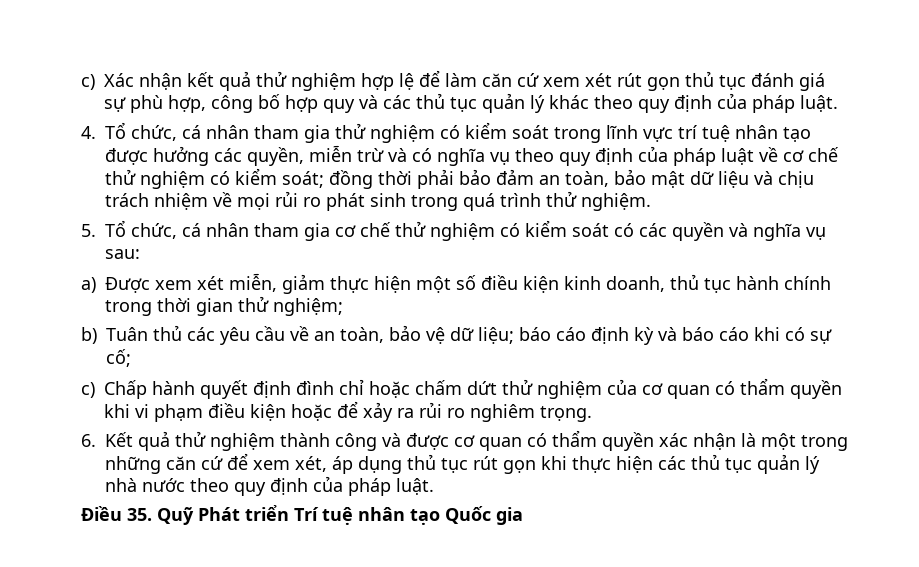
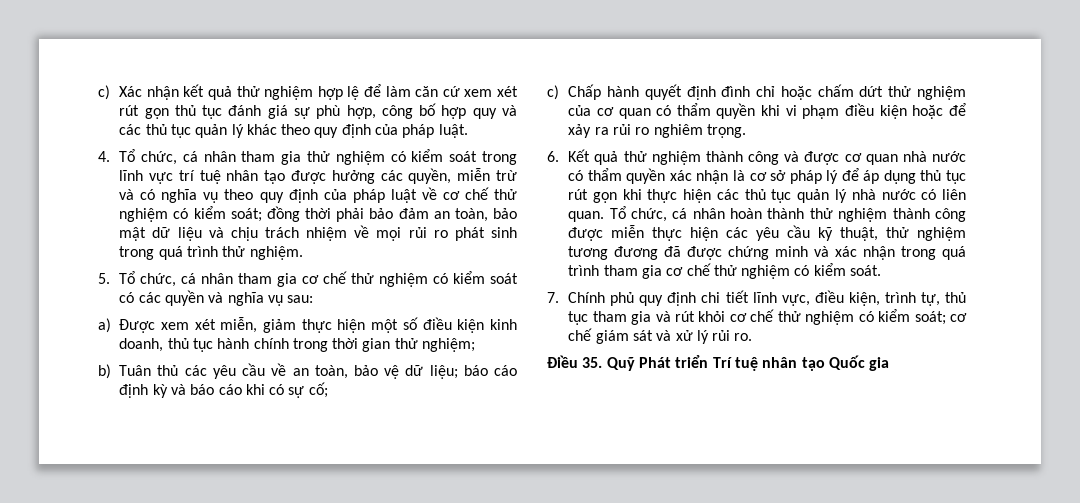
(522, 444) none -> [902,151,966,162] nhà nước
[761,433,848,451] [105,453,327,474] một trong những căn cứ để xem xét, -> [749,168,859,184] cơ sở pháp lý để
[190,476,434,496] theo quy định của pháp luật. -> [921,189,966,200] [568,206,967,222] [568,225,966,241] [568,246,966,260] [568,263,882,279] [547,290,966,306] [568,309,967,325] [568,328,753,344] có liên quan. Tổ chức, cá nhân hoàn thành thử nghiệm thành công được miễn thực hiện các yêu cầu kỹ thuật, thử nghiệm tương đương đã được chứng minh và xác nhận trong quá trình tham gia cơ chế thử nghiệm có kiểm soát. // 7. Chính phủ quy định chi tiết lĩnh vực, điều kiện, trình tự, thủ tục tham gia và rút khỏi cơ chế thử nghiệm có kiểm soát; cơ chế giám sát và xử lý rủi ro.

